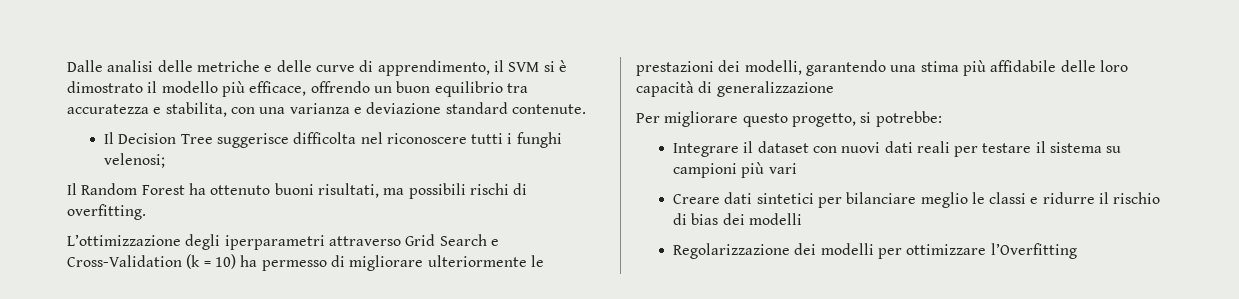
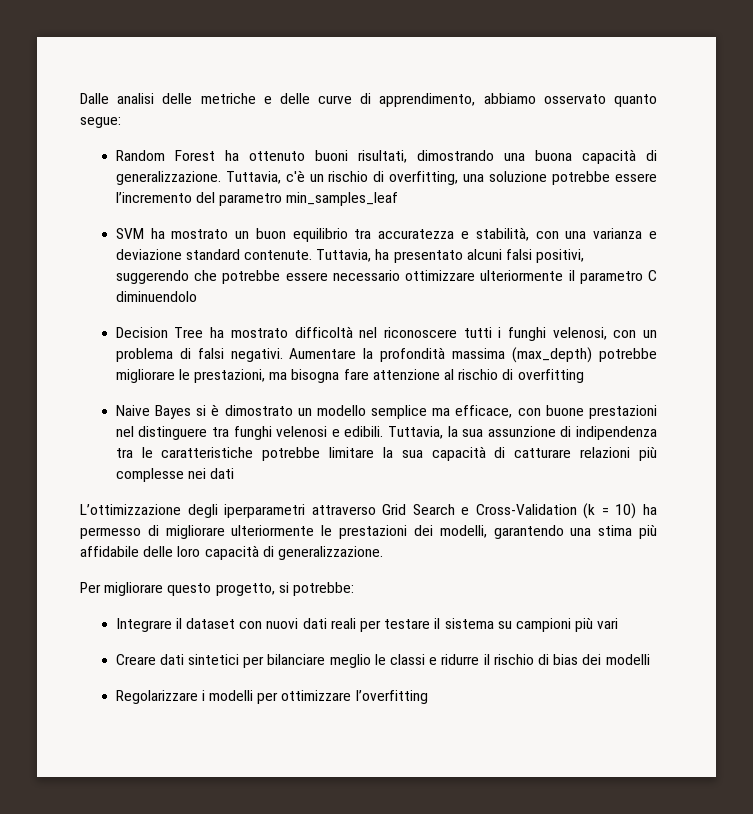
[493,60,567,72] [67,81,370,97] il SVM si è dimostrato il modello più efficace, offrendo -> [483,93,657,107] [80,117,121,128] [115,149,657,164] [115,170,657,185] [115,192,399,206] [115,228,229,239] abbiamo osservato quanto segue: // Random Forest ha ottenuto buoni risultati, dimostrando una buona capacità di generalizzazione. Tuttavia, c'è un rischio di overfitting, una soluzione potrebbe essere l’incremento del parametro min_samples_leaf // SVM ha mostrato
[165,102,227,117] stabilita, -> [475,227,529,241] stabilità,
[103,132,357,148] // Il Decision Tree suggerisce difficolta -> [316,249,585,263] [115,270,657,284] [115,291,197,302] [115,326,353,338] Tuttavia, ha presentato alcuni falsi positivi, suggerendo che potrebbe essere necessario ottimizzare ulteriormente il parametro C diminuendolo // Decision Tree ha mostrato difficoltà
[103,153,165,168] [67,183,528,199] [67,204,146,220] velenosi; // Il Random Forest ha ottenuto buoni risultati, ma possibili rischi di overfitting. -> [552,327,657,340] [115,347,658,363] [115,369,584,383] [115,404,657,419] [115,426,657,440] [115,446,657,461] [115,468,235,482] velenosi, con un problema di falsi negativi. Aumentare la profondità massima (max_depth) potrebbe migliorare le prestazioni, ma bisogna fare attenzione al rischio di overfitting // Naive Bayes si è dimostrato un modello semplice ma efficace, con buone prestazioni nel distinguere tra funghi velenosi e edibili. Tuttavia, la sua assunzione di indipendenza tra le caratteristiche potrebbe limitare la sua capacità di catturare relazioni più complesse nei dati
[716,81,834,97] generalizzazione -> [277,546,383,560] generalizzazione.
[672,243,817,259] Regolarizzazione dei -> [115,690,205,704] Regolarizzare i
[990,243,1077,259] l’Overfitting -> [355,690,428,704] l’overfitting

